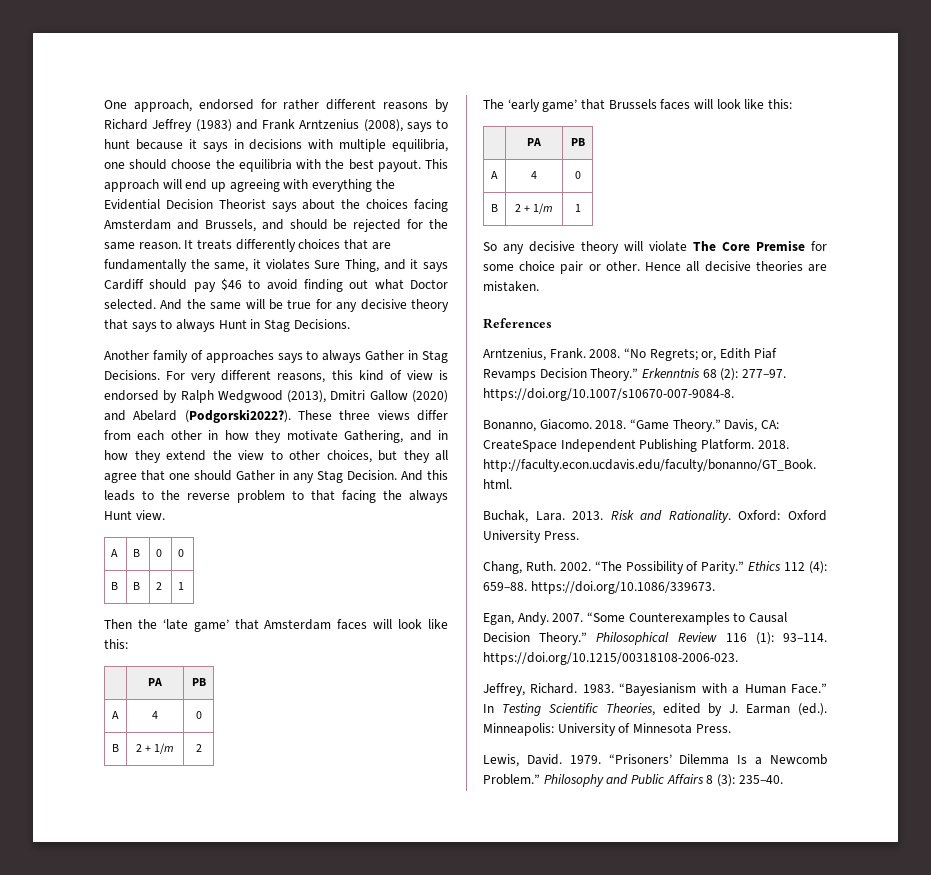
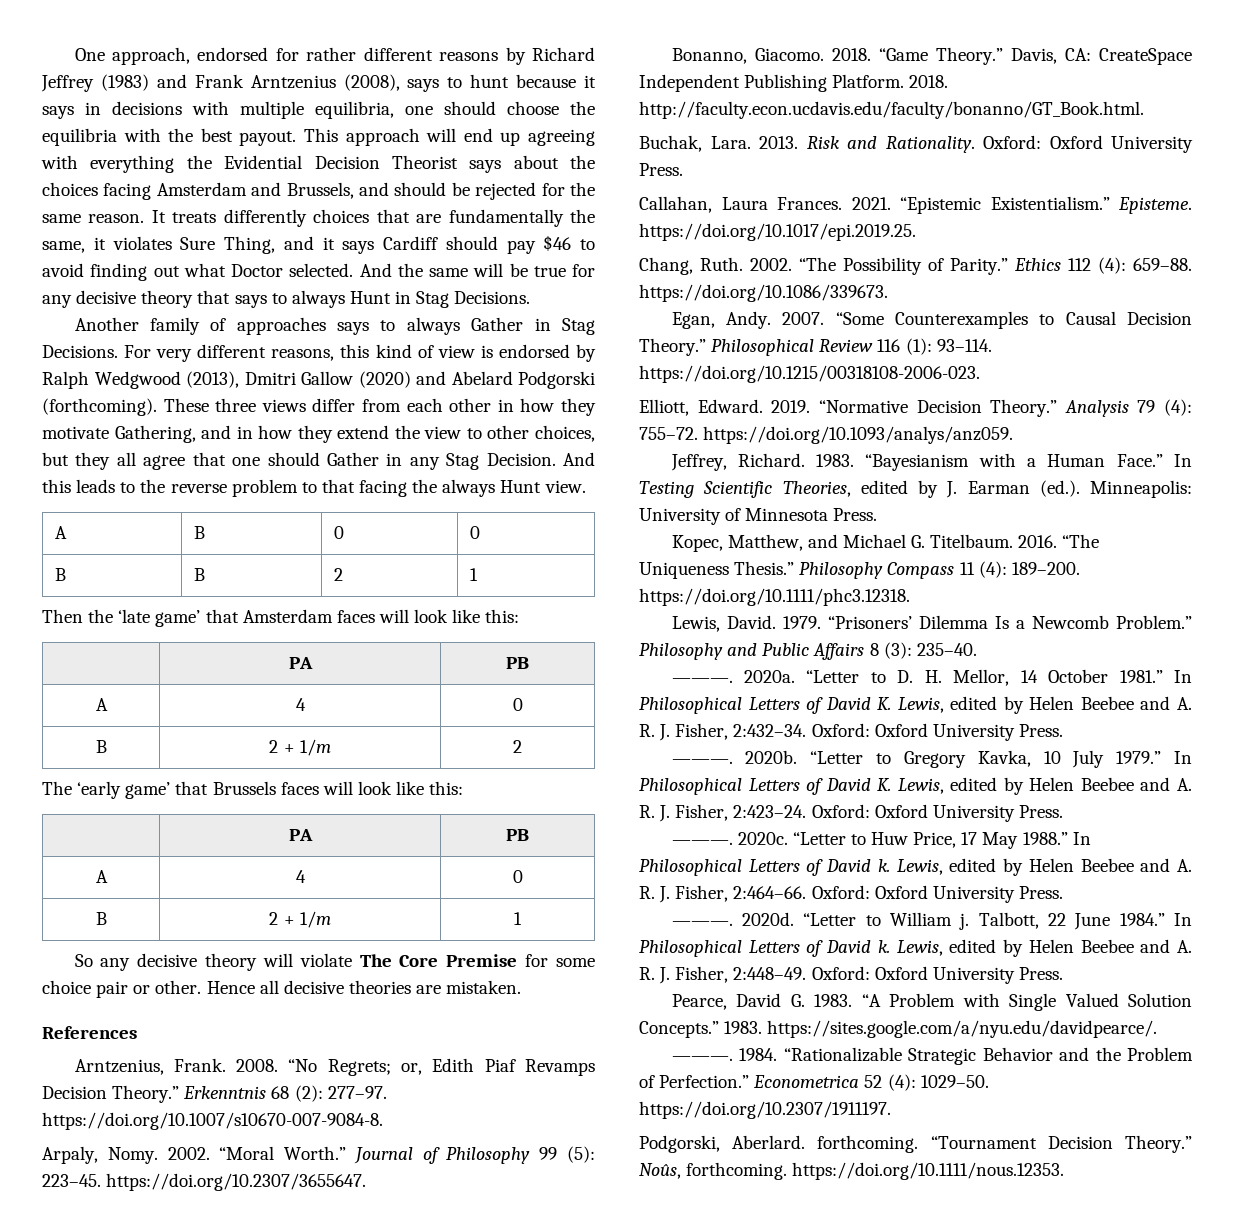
[184,409,291,423] (Podgorski2022?). -> [518,371,595,389] [42,398,157,416] Podgorski (forthcoming).
(734, 394) none -> [42,1146,595,1164] [42,1173,367,1191] // Arpaly, Nomy. 2002. “Moral Worth.” Journal of Philosophy 99 (5): 223–45. https://doi.org/10.2307/3655647.
(579, 535) none -> [639,196,1192,214] [639,223,916,241] // Callahan, Laura Frances. 2021. “Epistemic Existentialism.” Episteme. https://doi.org/10.1017/epi.2019.25.
(738, 658) none -> [639,399,1192,417] [639,426,1014,444] // Elliott, Edward. 2019. “Normative Decision Theory.” Analysis 79 (4): 755–72. https://doi.org/10.1093/analys/anz059.
(731, 728) none -> [671,534,1100,552] [639,561,1080,579] [639,588,910,606] // Kopec, Matthew, and Michael G. Titelbaum. 2016. “The Uniqueness Thesis.” Philosophy Compass 11 (4): 189–200. https://doi.org/10.1111/phc3.12318.
(783, 779) none -> [671,669,1192,686] [639,696,1192,714] [639,723,1063,741] [671,750,1192,768] [639,777,1192,795] [639,804,1063,822] [671,832,1091,849] [639,858,1192,876] [639,885,1063,903] [671,912,1192,930] [639,939,1192,957] [639,966,1063,984] [671,993,1192,1011] [639,1020,1158,1038] [671,1047,1193,1065] [639,1074,989,1091] [639,1101,891,1119] [639,1135,1192,1153] [639,1162,1065,1180] // ———. 2020a. “Letter to D. H. Mellor, 14 October 1981.” In Philosophical Letters of David K. Lewis, edited by Helen Beebee and A. R. J. Fisher, 2:432–34. Oxford: Oxford University Press. // ———. 2020b. “Letter to Gregory Kavka, 10 July 1979.” In Philosophical Letters of David K. Lewis, edited by Helen Beebee and A. R. J. Fisher, 2:423–24. Oxford: Oxford University Press. // ———. 2020c. “Letter to Huw Price, 17 May 1988.” In Philosophical Letters of David k. Lewis, edited by Helen Beebee and A. R. J. Fisher, 2:464–66. Oxford: Oxford University Press. // ———. 2020d. “Letter to William j. Talbott, 22 June 1984.” In Philosophical Letters of David k. Lewis, edited by Helen Beebee and A. R. J. Fisher, 2:448–49. Oxford: Oxford University Press. // Pearce, David G. 1983. “A Problem with Single Valued Solution Concepts.” 1983. https://sites.google.com/a/nyu.edu/davidpearce/. // ———. 1984. “Rationalizable Strategic Behavior and the Problem of Perfection.” Econometrica 52 (4): 1029–50. https://doi.org/10.2307/1911197. // Podgorski, Aberlard. forthcoming. “Tournament Decision Theory.” Noûs, forthcoming. https://doi.org/10.1111/nous.12353.

